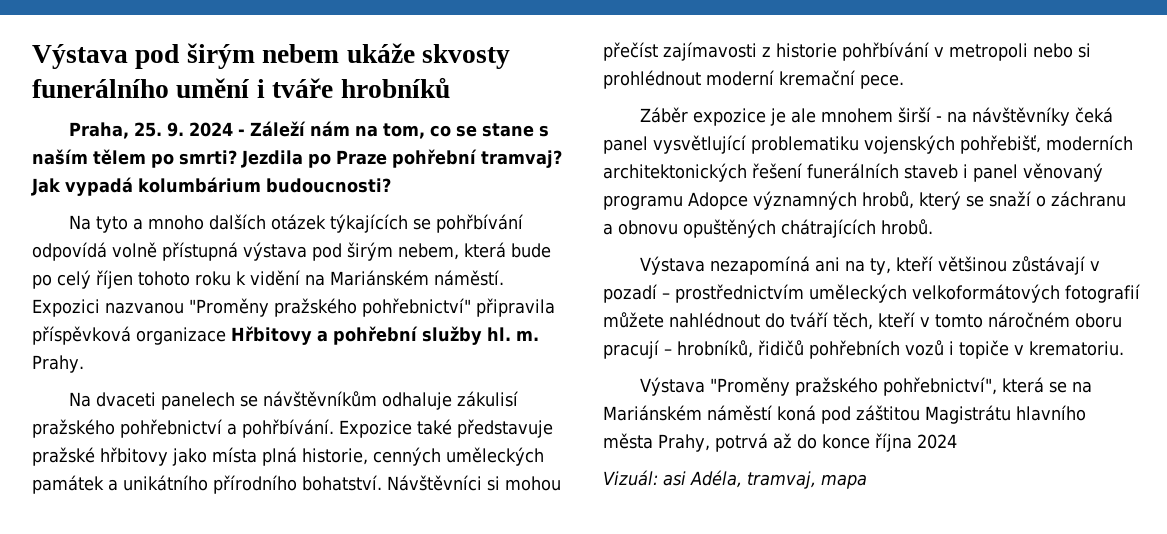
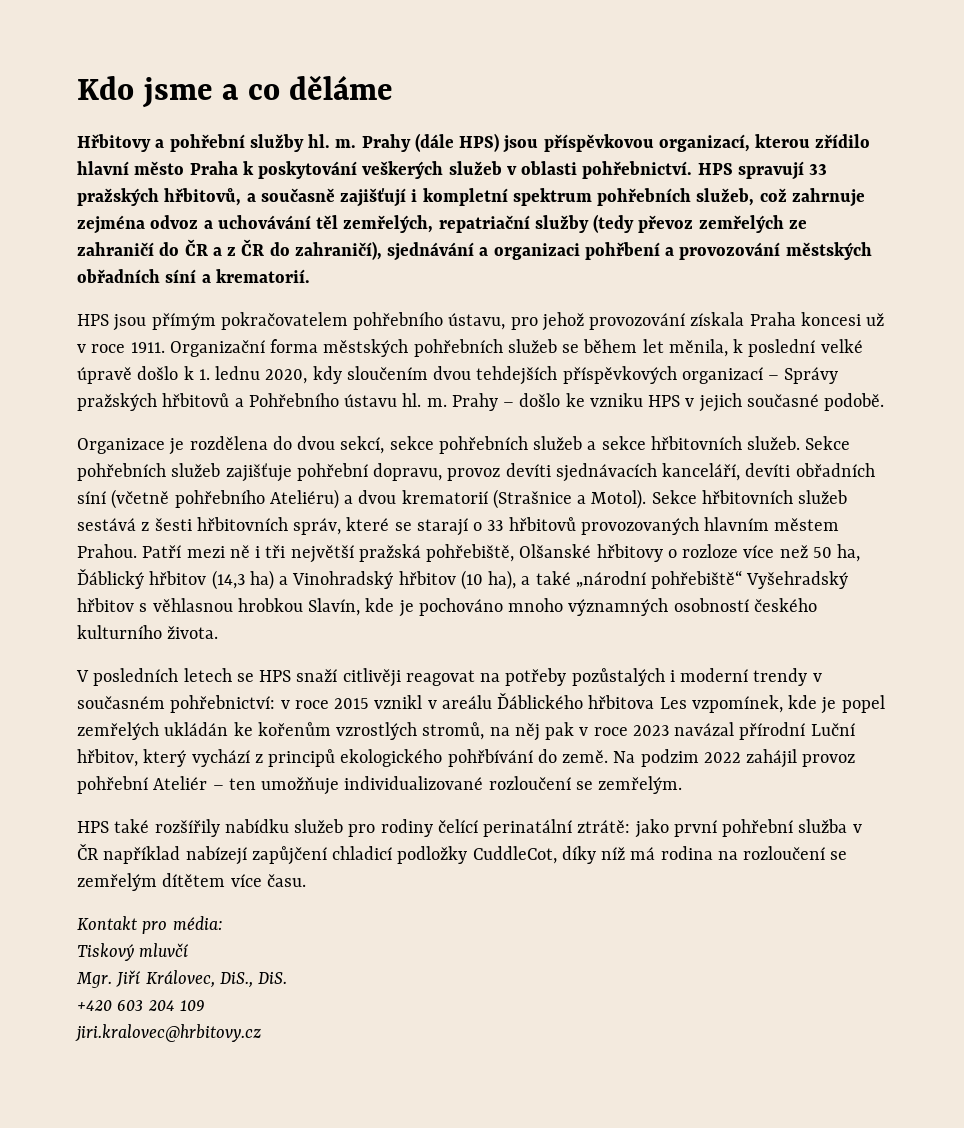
[32,43,511,69] [32,77,450,98] [69,121,550,139] [32,149,562,168] [31,177,391,196] [69,214,524,233] [32,242,551,261] [32,270,504,289] [32,298,555,317] [32,326,226,345] Výstava pod širým nebem ukáže skvosty funerálního umění i tváře hrobníků // Praha, 25. 9. 2024 - Záleží nám na tom, co se stane s naším tělem po smrti? Jezdila po Praze pohřební tramvaj? Jak vypadá kolumbárium budoucnosti? // Na tyto a mnoho dalších otázek týkajících se pohřbívání odpovídá volně přístupná výstava pod širým nebem, která bude po celý říjen tohoto roku k vidění na Mariánském náměstí. Expozici nazvanou "Proměny pražského pohřebnictví" připravila příspěvková organizace -> [77,75,394,108] Kdo jsme a co děláme //
[32,355,84,373] [69,391,519,410] [32,419,553,438] [32,447,544,466] [32,475,561,494] [603,42,1091,61] [603,70,904,89] [640,107,1114,126] [603,135,1133,154] [603,163,1103,182] [603,191,1126,210] [603,219,933,238] [640,256,1101,275] [603,284,1140,303] [603,312,1122,330] [603,340,1124,359] [640,377,1093,396] [603,405,1086,424] [603,433,957,452] [603,470,867,489] Prahy. // Na dvaceti panelech se návštěvníkům odhaluje zákulisí pražského pohřebnictví a pohřbívání. Expozice také představuje pražské hřbitovy jako místa plná historie, cenných uměleckých památek a unikátního přírodního bohatství. Návštěvníci si mohou přečíst zajímavosti z historie pohřbívání v metropoli nebo si prohlédnout moderní kremační pece. // Záběr expozice je ale mnohem širší - na návštěvníky čeká panel vysvětlující problematiku vojenských pohřebišť, moderních architektonických řešení funerálních staveb i panel věnovaný programu Adopce významných hrobů, který se snaží o záchranu a obnovu opuštěných chátrajících hrobů. // Výstava nezapomíná ani na ty, kteří většinou zůstávají v pozadí – prostřednictvím uměleckých velkoformátových fotografií můžete nahlédnout do tváří těch, kteří v tomto náročném oboru pracují – hrobníků, řidičů pohřebních vozů i topiče v krematoriu. // Výstava "Proměny pražského pohřebnictví", která se na Mariánském náměstí koná pod záštitou Magistrátu hlavního města Prahy, potrvá až do konce října 2024 // Vizuál: asi Adéla, tramvaj, mapa -> [361,133,871,153] [77,161,828,180] [77,188,865,207] [77,214,807,234] [77,239,872,261] [77,269,310,283] [77,312,885,331] [77,339,863,357] [77,366,839,385] [77,393,885,412] [77,436,851,455] [77,463,875,482] [77,489,848,509] [77,517,840,536] [77,544,861,563] [77,569,849,590] [77,598,817,617] [77,625,219,639] [76,668,822,687] [77,693,885,714] [77,722,855,741] [77,749,856,768] [77,776,683,795] [77,819,862,838] [77,844,848,865] [77,873,306,891] [77,916,223,934] [77,943,190,961] [76,970,288,988] [77,1000,205,1011] [75,1024,261,1042] Prahy (dále HPS) jsou příspěvkovou organizací, kterou zřídilo hlavní město Praha k poskytování veškerých služeb v oblasti pohřebnictví. HPS spravují 33 pražských hřbitovů, a současně zajišťují i kompletní spektrum pohřebních služeb, což zahrnuje zejména odvoz a uchovávání těl zemřelých, repatriační služby (tedy převoz zemřelých ze zahraničí do ČR a z ČR do zahraničí), sjednávání a organizaci pohřbení a provozování městských obřadních síní a krematorií. // HPS jsou přímým pokračovatelem pohřebního ústavu, pro jehož provozování získala Praha koncesi už v roce 1911. Organizační forma městských pohřebních služeb se během let měnila, k poslední velké úpravě došlo k 1. lednu 2020, kdy sloučením dvou tehdejších příspěvkových organizací – Správy pražských hřbitovů a Pohřebního ústavu hl. m. Prahy – došlo ke vzniku HPS v jejich současné podobě. // Organizace je rozdělena do dvou sekcí, sekce pohřebních služeb a sekce hřbitovních služeb. Sekce pohřebních služeb zajišťuje pohřební dopravu, provoz devíti sjednávacích kanceláří, devíti obřadních síní (včetně pohřebního Ateliéru) a dvou krematorií (Strašnice a Motol). Sekce hřbitovních služeb sestává z šesti hřbitovních správ, které se starají o 33 hřbitovů provozovaných hlavním městem Prahou. Patří mezi ně i tři největší pražská pohřebiště, Olšanské hřbitovy o rozloze více než 50 ha, Ďáblický hřbitov (14,3 ha) a Vinohradský hřbitov (10 ha), a také „národní pohřebiště“ Vyšehradský hřbitov s věhlasnou hrobkou Slavín, kde je pochováno mnoho významných osobností českého kulturního života. // V posledních letech se HPS snaží citlivěji reagovat na potřeby pozůstalých i moderní trendy v současném pohřebnictví: v roce 2015 vznikl v areálu Ďáblického hřbitova Les vzpomínek, kde je popel zemřelých ukládán ke kořenům vzrostlých stromů, na něj pak v roce 2023 navázal přírodní Luční hřbitov, který vychází z principů ekologického pohřbívání do země. Na podzim 2022 zahájil provoz pohřební Ateliér – ten umožňuje individualizované rozloučení se zemřelým. // HPS také rozšířily nabídku služeb pro rodiny čelící perinatální ztrátě: jako první pohřební služba v ČR například nabízejí zapůjčení chladicí podložky CuddleCot, díky níž má rodina na rozloučení se zemřelým dítětem více času. // Kontakt pro média: // Tiskový mluvčí // Mgr. Jiří Královec, DiS., DiS. // +420 603 204 109 // jiri.kralovec@hrbitovy.cz

